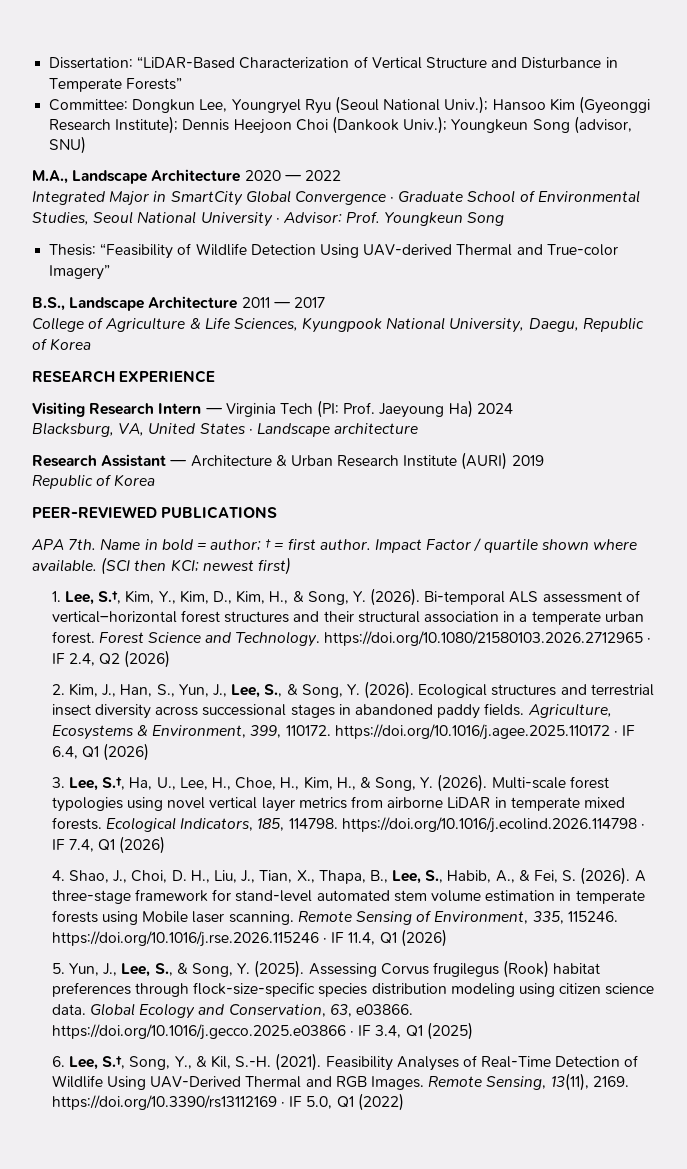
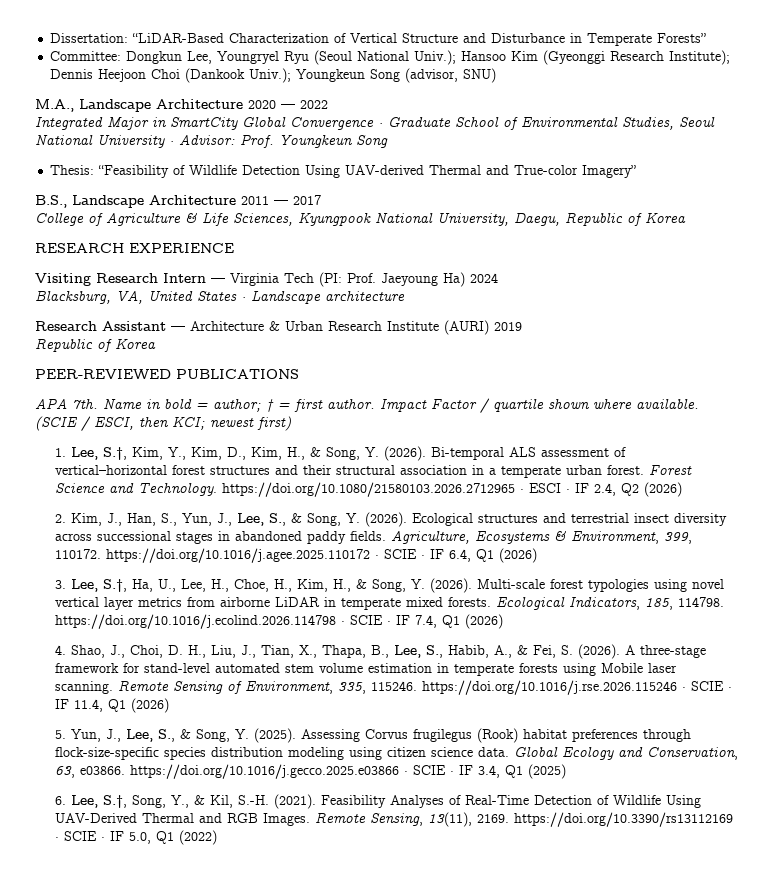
[101,557,131,575] (SCI -> [35,416,134,431] (SCIE / ESCI,
(651, 640) none -> [529,483,571,493] ESCI ·
(618, 733) none -> [384,549,426,559] SCIE ·
(645, 826) none -> [350,615,392,625] SCIE ·
(328, 940) none -> [691,681,733,691] SCIE ·
(355, 1033) none -> [413,765,455,775] SCIE ·
(286, 1104) none -> [64,831,106,841] SCIE ·

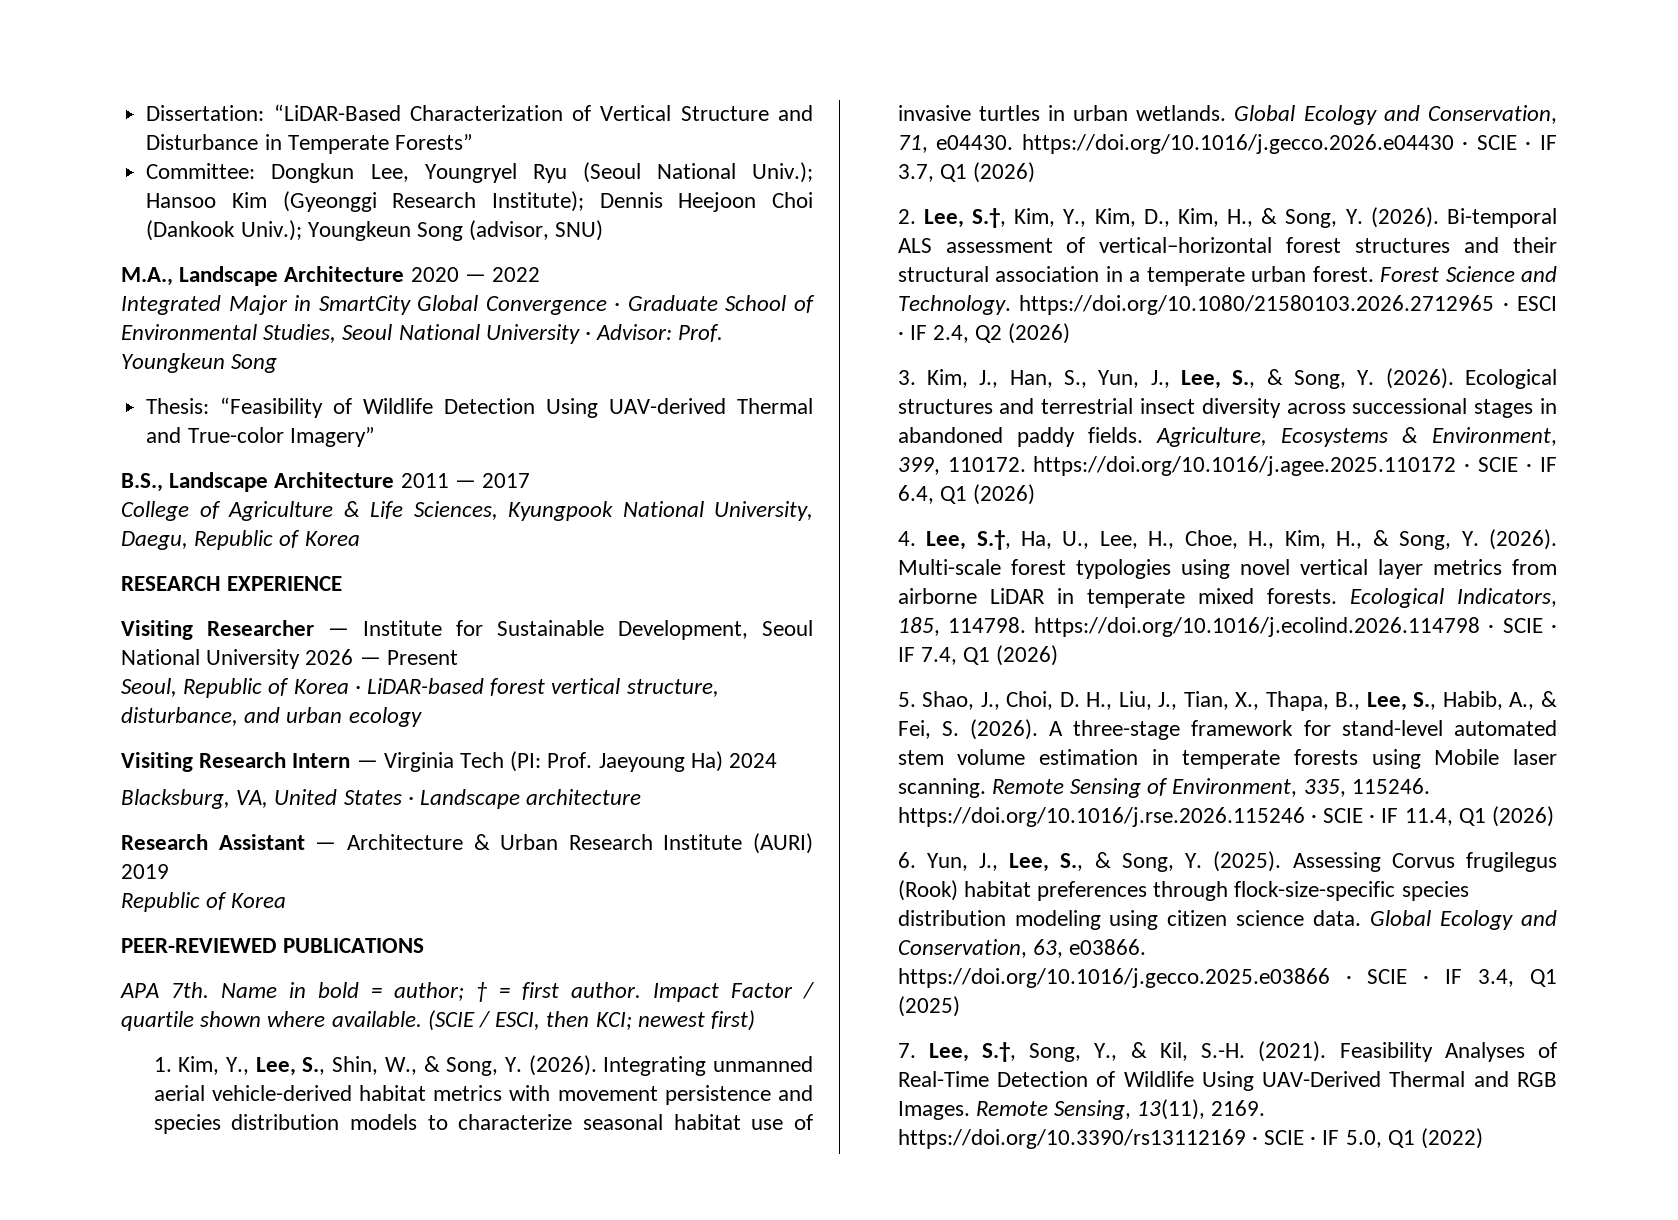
(234, 248) none -> [121,620,813,640] [121,649,458,669] [121,678,719,698] [121,707,422,727] // Visiting Researcher — Institute for Sustainable Development, Seoul National University 2026 — Present // Seoul, Republic of Korea · LiDAR-based forest vertical structure, disturbance, and urban ecology
(67, 452) none -> [178,1055,813,1076] [153,1085,814,1105] [153,1114,813,1134] [897,105,1557,125] [897,134,1557,154] [897,162,1036,183] [897,209,916,224] Kim, Y., Lee, S., Shin, W., & Song, Y. (2026). Integrating unmanned aerial vehicle-derived habitat metrics with movement persistence and species distribution models to characterize seasonal habitat use of invasive turtles in urban wetlands. Global Ecology and Conservation, 71, e04430. https://doi.org/10.1016/j.gecco.2026.e04430 · SCIE · IF 3.7, Q1 (2026) // 2.
[55,514,67,523] 2. -> [897,370,916,385] 3.
[55,580,67,589] 3. -> [897,531,916,546] 4.
[55,645,67,655] 4. -> [897,692,916,707] 5.
[55,730,67,739] 5. -> [897,852,916,868] 6.
[55,796,67,805] 6. -> [897,1043,916,1058] 7.

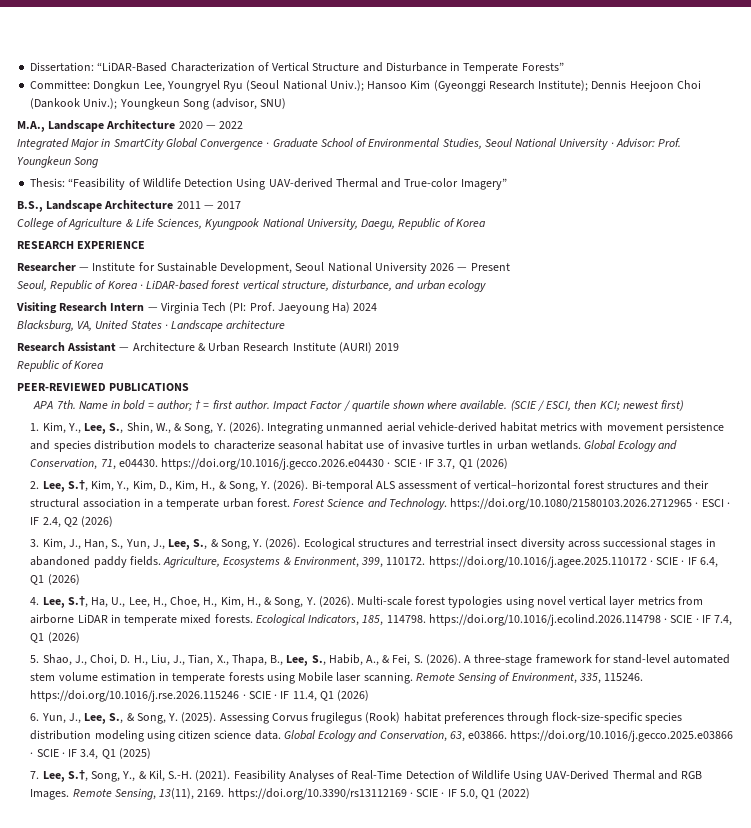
[121,620,193,640] Visiting -> (146, 245) none

